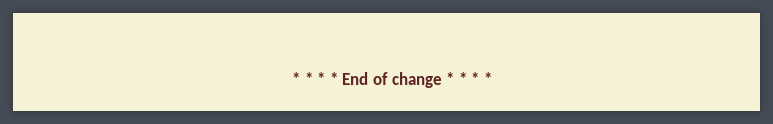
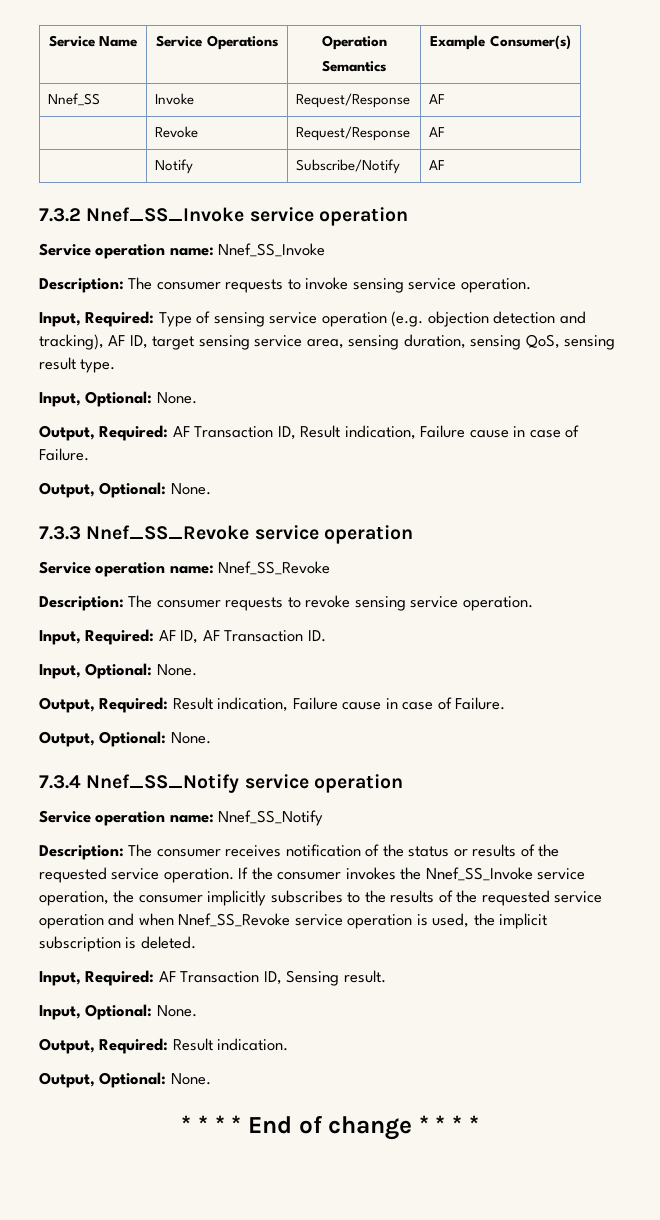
(292, 78) none -> [48,35,138,47] [156,35,278,50] [321,35,387,50] [322,60,386,72] [430,35,571,50] [47,93,100,106] [154,93,194,105] [295,93,410,108] [428,94,445,104] [154,126,198,138] [295,126,410,141] [428,127,445,137] [154,159,193,174] [295,159,400,174] [428,160,445,170] [39,207,408,226] [39,243,326,259] [39,277,531,293] [39,311,586,327] [39,334,616,350] [39,357,116,373] [39,391,197,407] [39,425,580,441] [39,448,89,461] [39,482,211,498] [39,525,413,544] [39,561,331,577] [39,595,533,611] [39,629,326,645] [39,663,197,679] [39,697,506,713] [39,731,211,747] [39,774,403,793] [39,810,324,826] [39,844,560,860] [39,867,586,883] [39,890,603,906] [39,913,548,929] [39,936,196,952] [39,970,386,986] [39,1004,197,1020] [39,1038,289,1054] [39,1072,211,1088] Service Name | Service Operations | Operation // Semantics | Example Consumer(s) // Nnef_SS | Invoke | Request/Response | AF // | Revoke | Request/Response | AF // | Notify | Subscribe/Notify | AF // 7.3.2 Nnef_SS_Invoke service operation // Service operation name: Nnef_SS_Invoke // Description: The consumer requests to invoke sensing service operation. // Input, Required: Type of sensing service operation (e.g. objection detection and tracking), AF ID, target sensing service area, sensing duration, sensing QoS, sensing result type. // Input, Optional: None. // Output, Required: AF Transaction ID, Result indication, Failure cause in case of Failure. // Output, Optional: None. // 7.3.3 Nnef_SS_Revoke service operation // Service operation name: Nnef_SS_Revoke // Description: The consumer requests to revoke sensing service operation. // Input, Required: AF ID, AF Transaction ID. // Input, Optional: None. // Output, Required: Result indication, Failure cause in case of Failure. // Output, Optional: None. // 7.3.4 Nnef_SS_Notify service operation // Service operation name: Nnef_SS_Notify // Description: The consumer receives notification of the status or results of the requested service operation. If the consumer invokes the Nnef_SS_Invoke service operation, the consumer implicitly subscribes to the results of the requested service operation and when Nnef_SS_Revoke service operation is used, the implicit subscription is deleted. // Input, Required: AF Transaction ID, Sensing result. // Input, Optional: None. // Output, Required: Result indication. // Output, Optional: None. //

